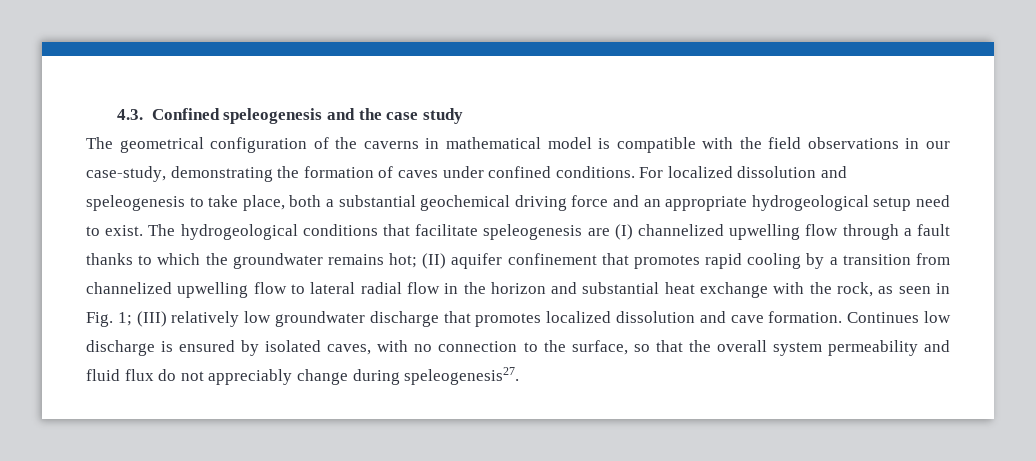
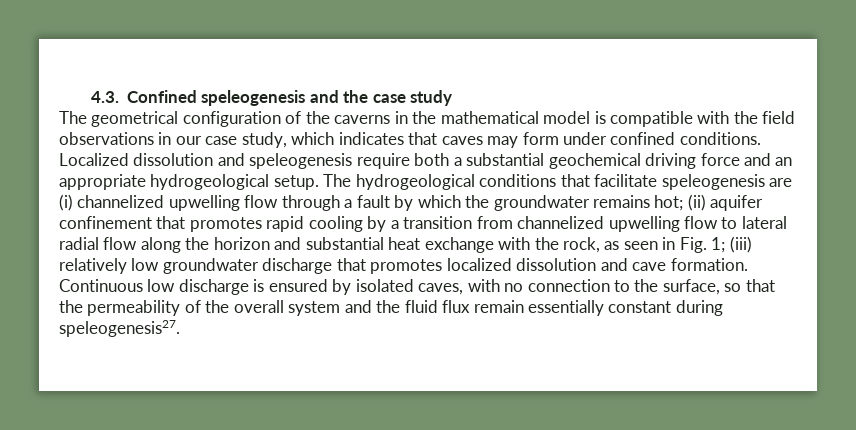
(440, 143) none -> [412,111,437,124] the
[86,166,438,182] case-study, demonstrating the formation of caves -> [205,132,559,148] case study, which indicates that caves may form
[639,166,733,178] For localized -> [59,153,129,166] Localized
[189,195,285,211] to take place, -> [356,153,410,169] require
[873,195,951,211] [86,225,144,236] setup need to exist. -> [273,175,319,190] setup.
[614,224,633,240] (I) -> [59,194,73,211] (i)
[86,253,153,265] thanks to -> [394,195,414,211] by
[422,253,447,269] (II) -> [687,194,706,211] (ii)
[444,283,459,294] in -> [140,237,181,253] along
[136,311,167,327] (III) -> [729,236,752,253] (iii)
[847,312,920,323] Continues -> [59,279,143,292] Continuous
[716,340,950,356] [86,369,348,385] overall system permeability and fluid flux do not appreciably change -> [87,300,672,316] permeability of the overall system and the fluid flux remain essentially constant

